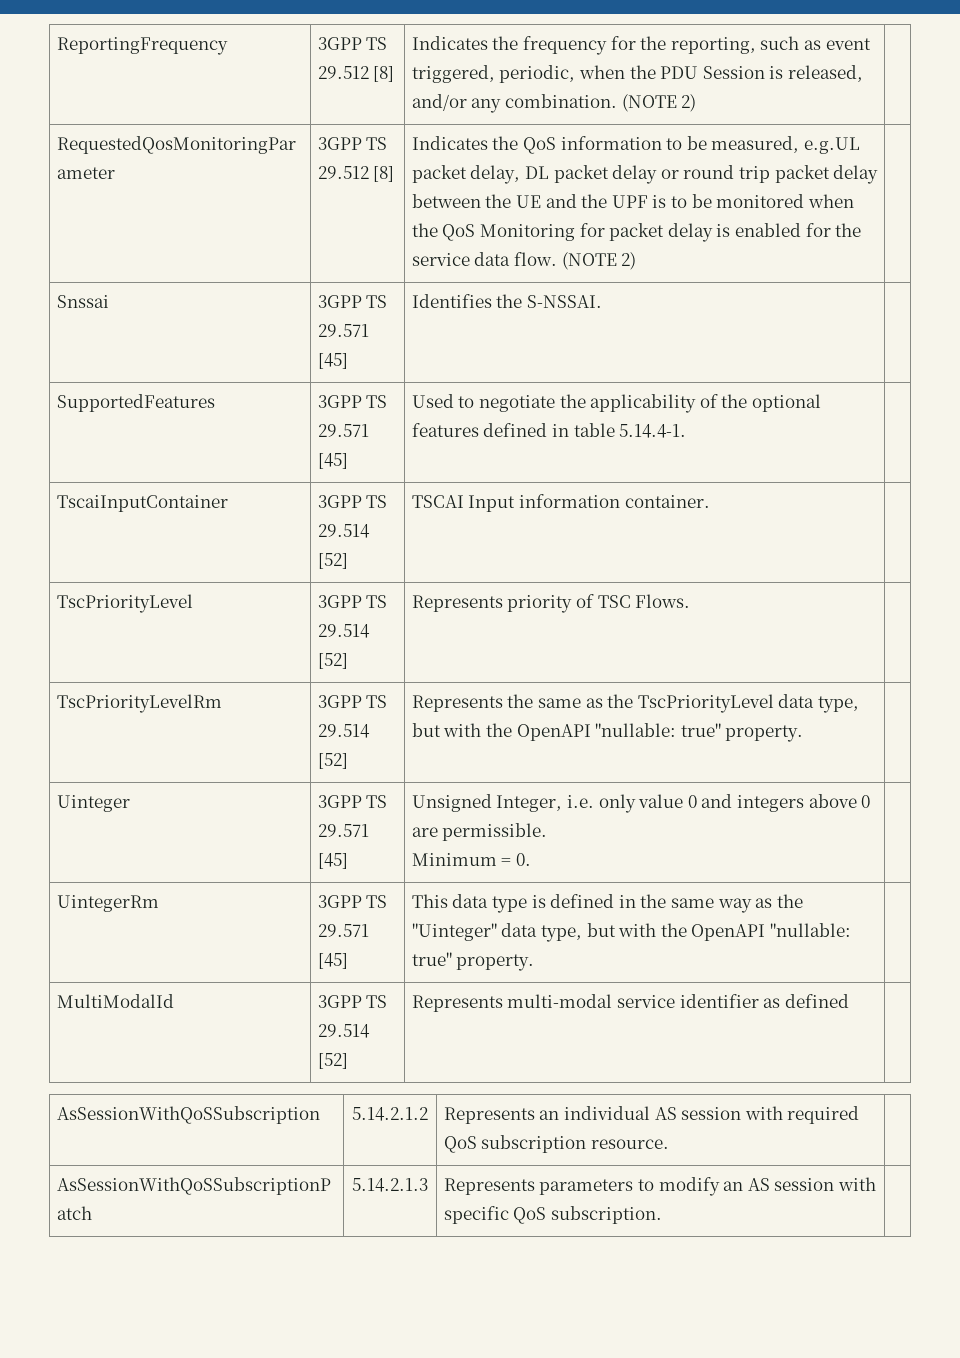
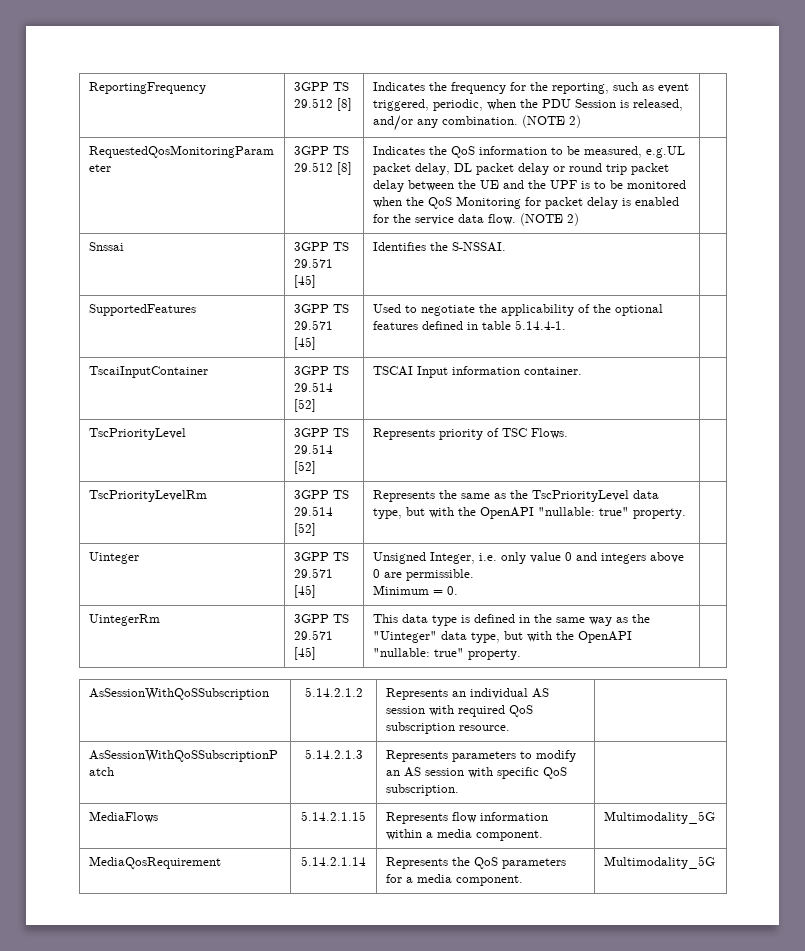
[56,994,174,1008] [317,995,388,1008] [317,1024,370,1038] [317,1053,348,1069] [411,994,849,1012] // MultiModalId | 3GPP TS 29.514 [52] | Represents multi-modal service identifier as defined | -> (521, 654) none
(662, 1215) none -> [88,811,158,823] [301,811,366,821] [385,812,548,824] [385,829,543,841] [603,811,715,824] [88,856,221,869] [301,856,366,866] [385,857,566,869] [385,874,523,886] [603,856,715,869] // MediaFlows | 5.14.2.1.15 | Represents flow information within a media component. | Multimodality_5G // MediaQosRequirement | 5.14.2.1.14 | Represents the QoS parameters for a media component. | Multimodality_5G

